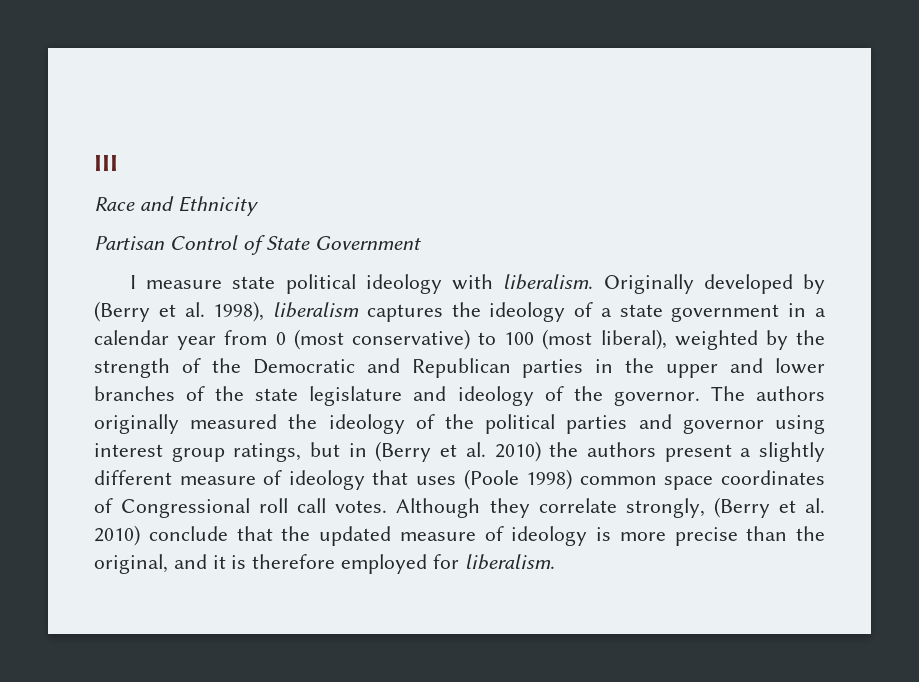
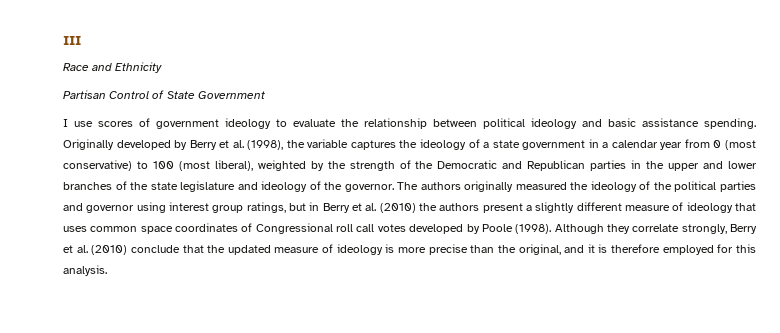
[146,274,594,294] measure state political ideology with liberalism. -> [74,118,756,129] use scores of government ideology to evaluate the relationship between political ideology and basic assistance spending.
[94,301,360,322] (Berry et al. 1998), liberalism -> [189,139,349,150] Berry et al. (1998), the variable
[375,441,541,462] (Berry et al. 2010) -> [322,203,416,213] Berry et al. (2010)
[463,469,573,490] (Poole 1998) -> (87, 229) none
[335,500,388,513] votes. -> [377,224,552,234] votes developed by Poole (1998).
[713,497,825,518] [94,525,140,546] (Berry et al. 2010) -> [730,224,758,234] [63,245,128,255] Berry et al. (2010)
[464,554,555,570] liberalism. -> [735,244,756,253] [63,265,107,276] this analysis.

